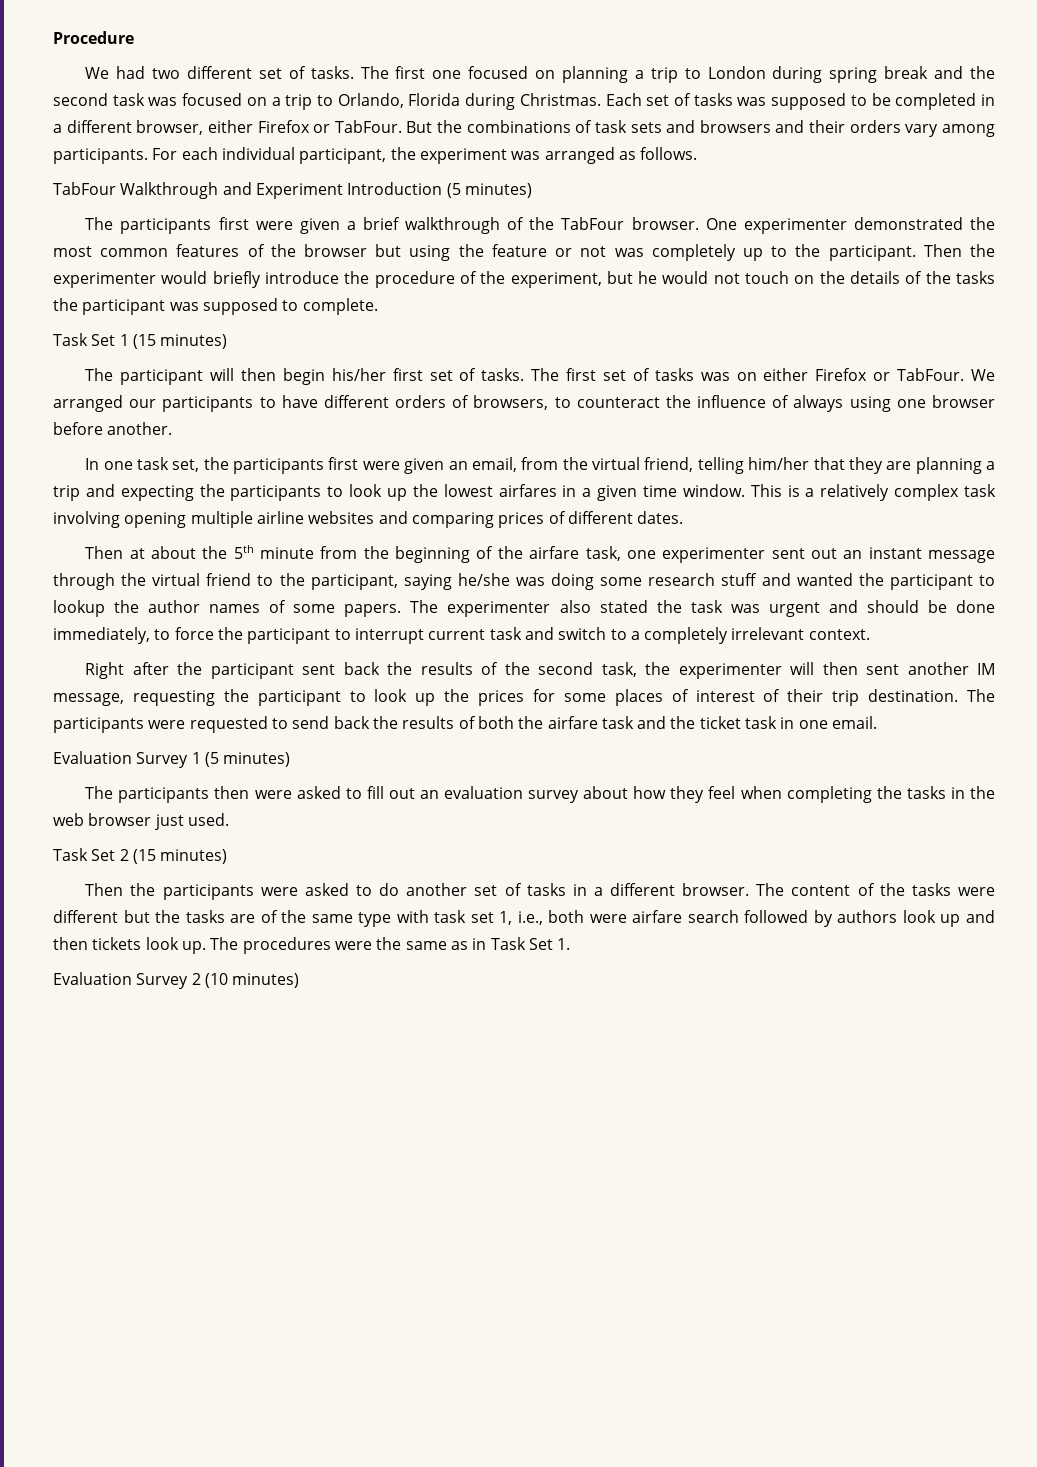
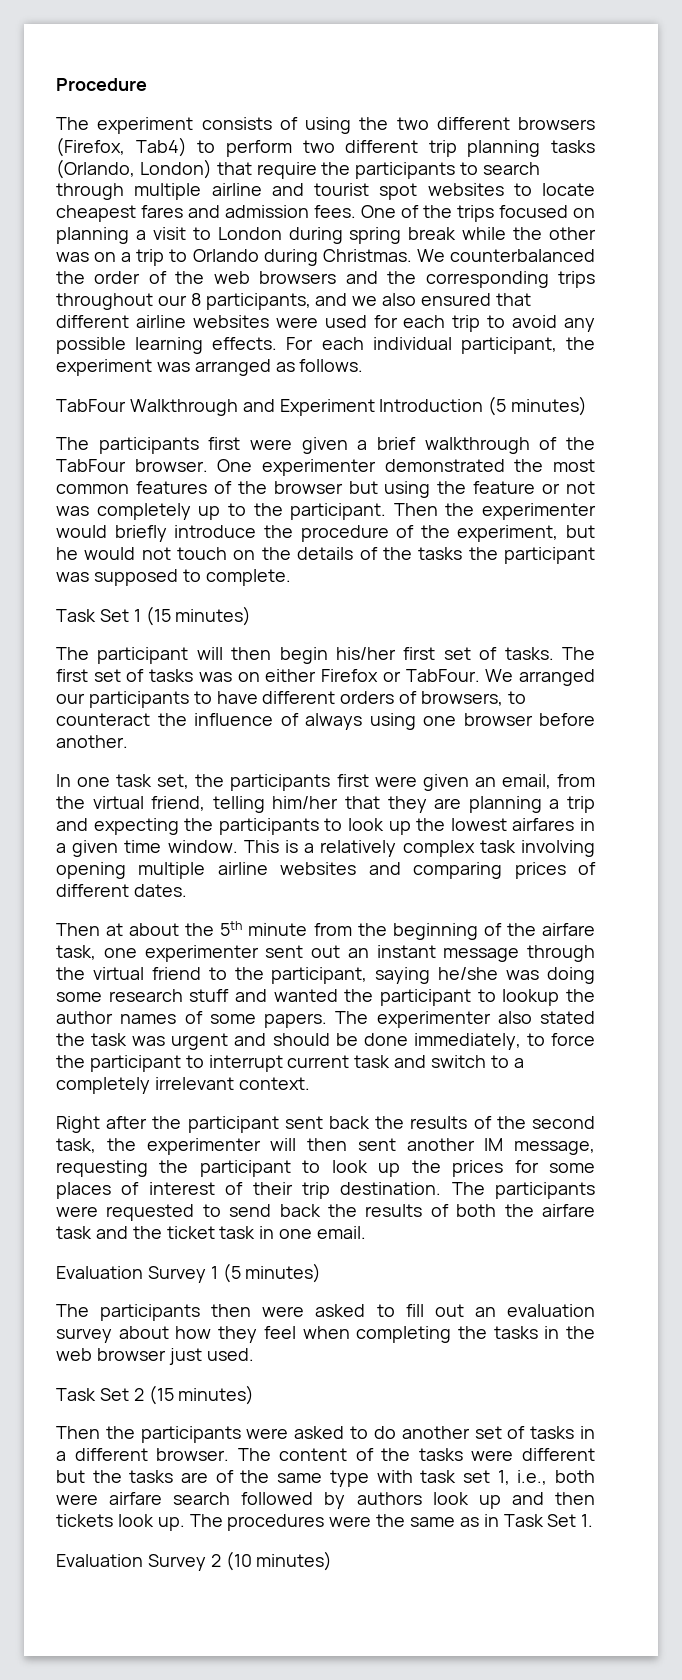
[85,66,462,79] We had two different set of tasks. The first one -> [56,117,595,134] [56,137,595,157] [56,159,541,179] [56,183,595,200] [56,205,494,222] The experiment consists of using the two different browsers (Firefox, Tab4) to perform two different trip planning tasks (Orlando, London) that require the participants to search through multiple airline and tourist spot websites to locate cheapest fares and admission fees. One of the trips
[650,67,678,83] trip -> [152,227,186,240] visit
[934,66,995,79] [53,93,995,110] [53,120,996,137] [53,148,148,164] and the second task was focused on a trip to Orlando, Florida during Christmas. Each set of tasks was supposed to be completed in a different browser, either Firefox or TabFour. But the combinations of task sets and browsers and their orders vary among participants. -> [462,227,596,240] [56,249,595,266] [56,271,595,288] [56,293,531,310] [56,315,595,332] [56,337,278,354] while the other was on a trip to Orlando during Christmas. We counterbalanced the order of the web browsers and the corresponding trips throughout our 8 participants, and we also ensured that different airline websites were used for each trip to avoid any possible learning effects.

